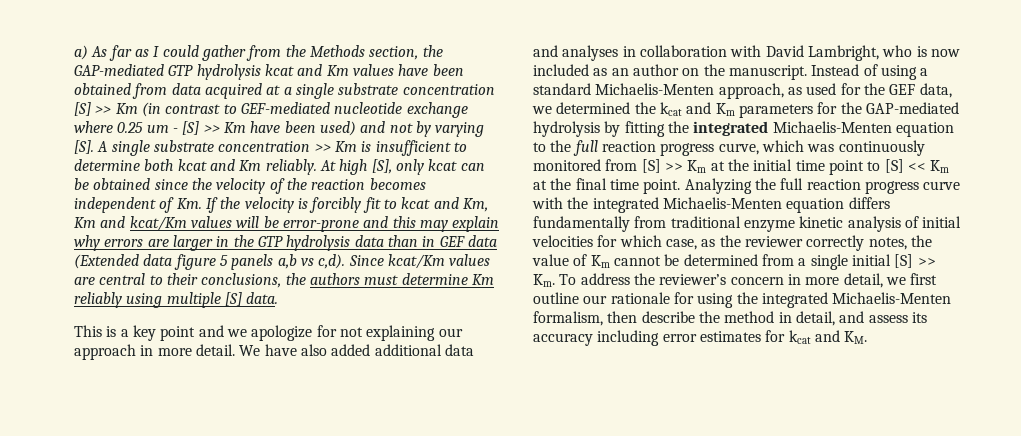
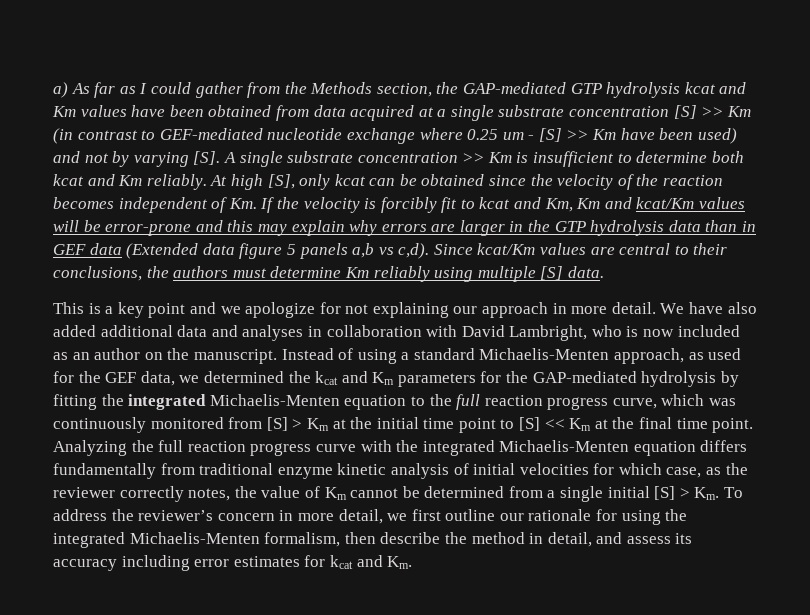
[664,163,683,171] >> -> [292,419,303,429] >
[917,258,936,266] >> -> [679,488,690,498] >
[844,331,868,344] KM. -> [387,556,413,569] Km.

